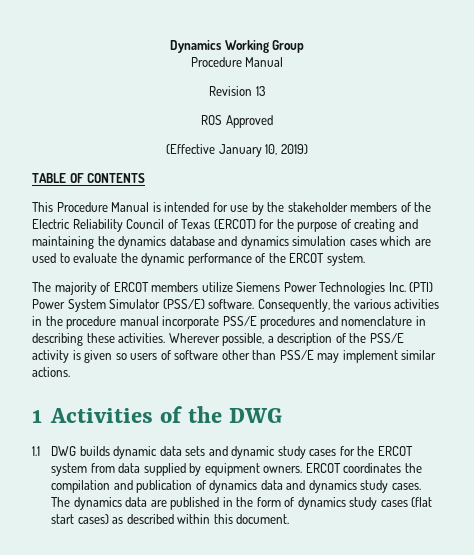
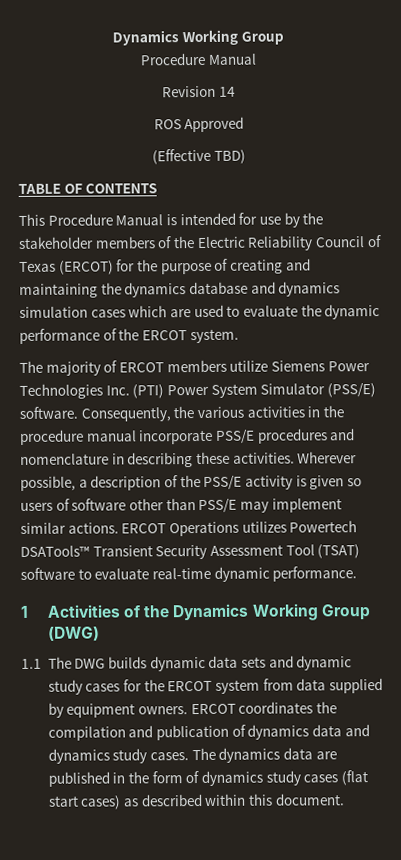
[255,86,265,96] 13 -> [218,86,236,97] 14
[218,144,308,157] January 10, 2019) -> [213,149,246,164] TBD)
(70, 372) none -> [121,520,358,537] [20,544,361,560] [20,566,358,582] ERCOT Operations utilizes Powertech DSATools™ Transient Security Assessment Tool (TSAT) software to evaluate real-time dynamic performance.
[229,408,283,423] DWG -> [172,603,371,621] [47,626,100,642] Dynamics Working Group (DWG)
(40, 451) none -> [47,656,72,669] The

